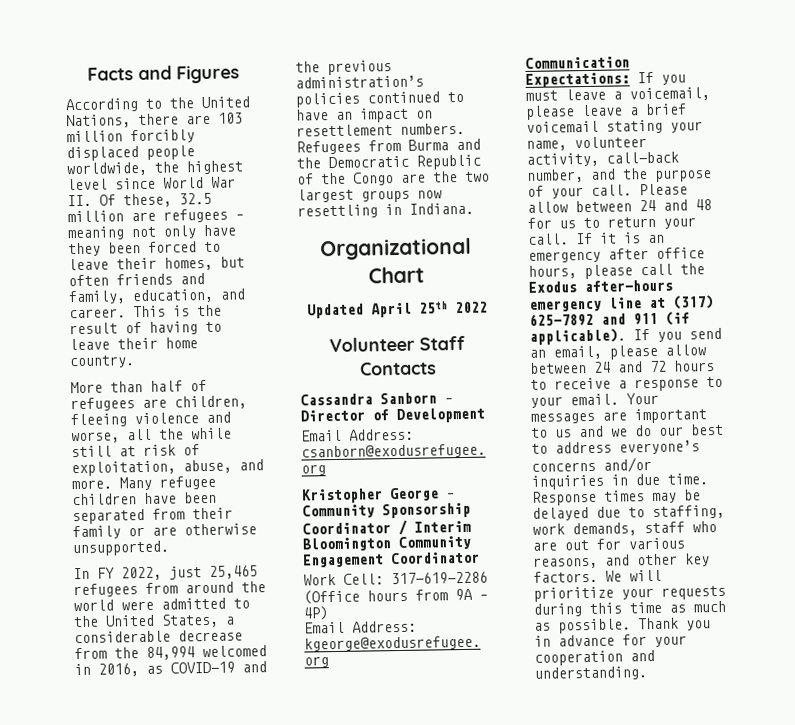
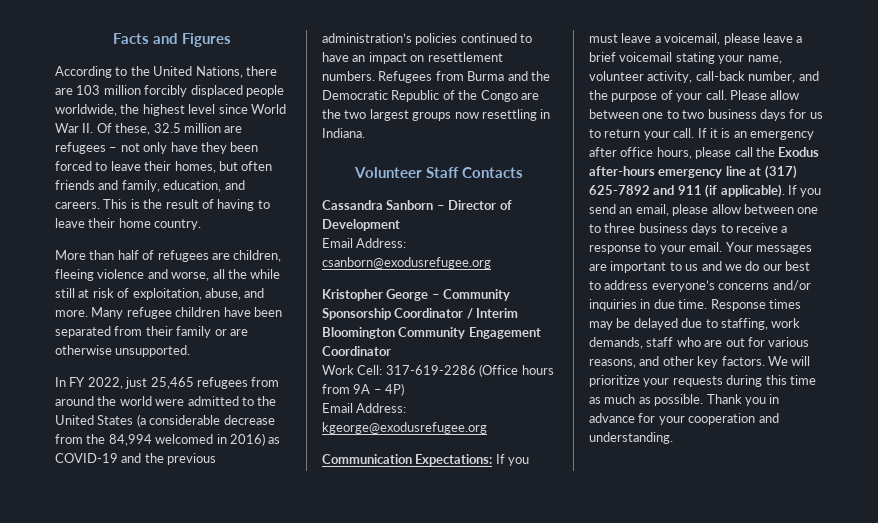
[67,226,125,241] meaning -> (118, 149) none
[69,308,126,319] career. -> [55,202,100,209] careers.
[161,613,235,628] States, a -> [97,414,146,427] States (a
[98,663,139,677] 2016, -> [229,433,265,446] 2016)
[320,237,472,261] [367,266,425,284] [306,301,488,319] // Organizational Chart // Updated April 25th 2022 -> (365, 133) none
[639,199,712,212] 24 and 48 -> [642,109,786,121] one to two business days
[594,360,715,373] 24 and 72 hours -> [797,207,819,214] [589,223,718,235] one to three business days

